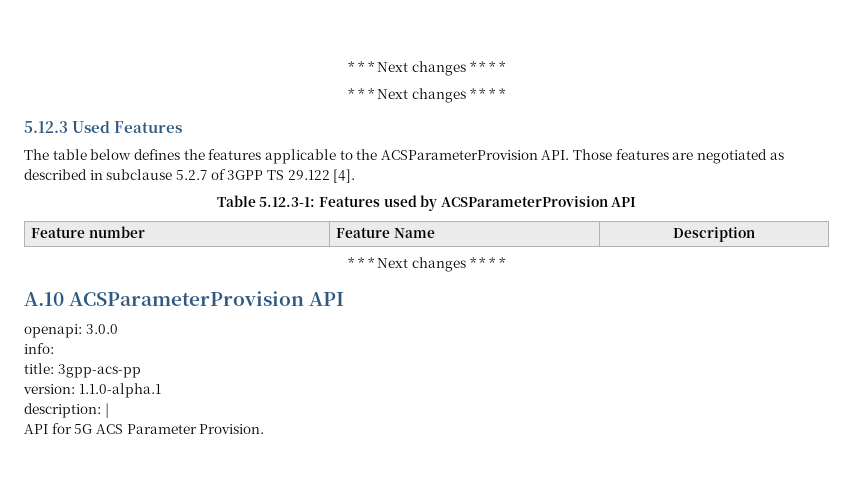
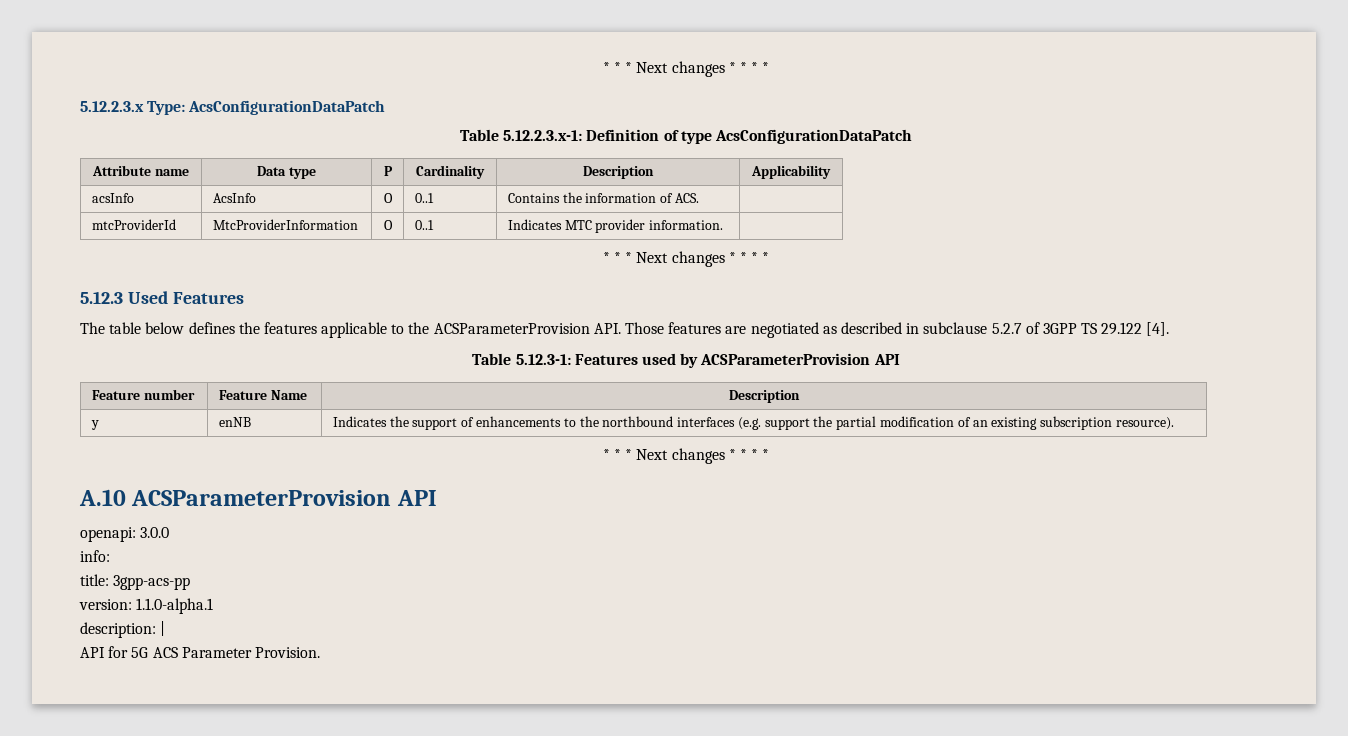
[348,61,506,76] * * * Next changes * * * * -> [602,61,770,77] [80,100,386,115] [460,129,912,144] [92,165,189,176] [257,166,316,179] [383,166,393,176] [416,165,485,179] [583,166,654,179] [751,165,831,179] [91,193,134,203] [212,193,256,203] [383,193,393,203] [414,193,434,203] [507,192,699,203] [91,219,176,230] [212,219,358,230] [383,220,393,230] [414,220,434,230] [507,219,724,233] * * * Next changes * * * * // 5.12.2.3.x Type: AcsConfigurationDataPatch // Table 5.12.2.3.x-1: Definition of type AcsConfigurationDataPatch // Attribute name | Data type | P | Cardinality | Description | Applicability // acsInfo | AcsInfo | O | 0..1 | Contains the information of ACS. | // mtcProviderId | MtcProviderInformation | O | 0..1 | Indicates MTC provider information. |
(755, 234) none -> [90,420,99,430] [218,417,251,427] [332,416,1174,430] // y | enNB | Indicates the support of enhancements to the northbound interfaces (e.g. support the partial modification of an existing subscription resource).

